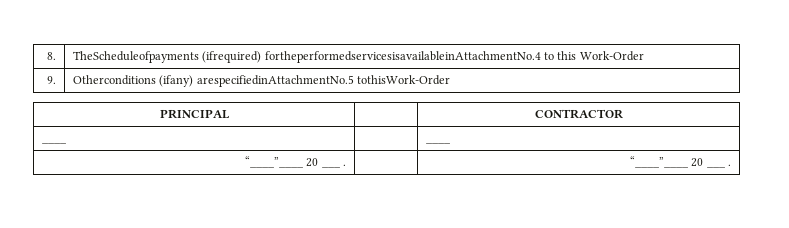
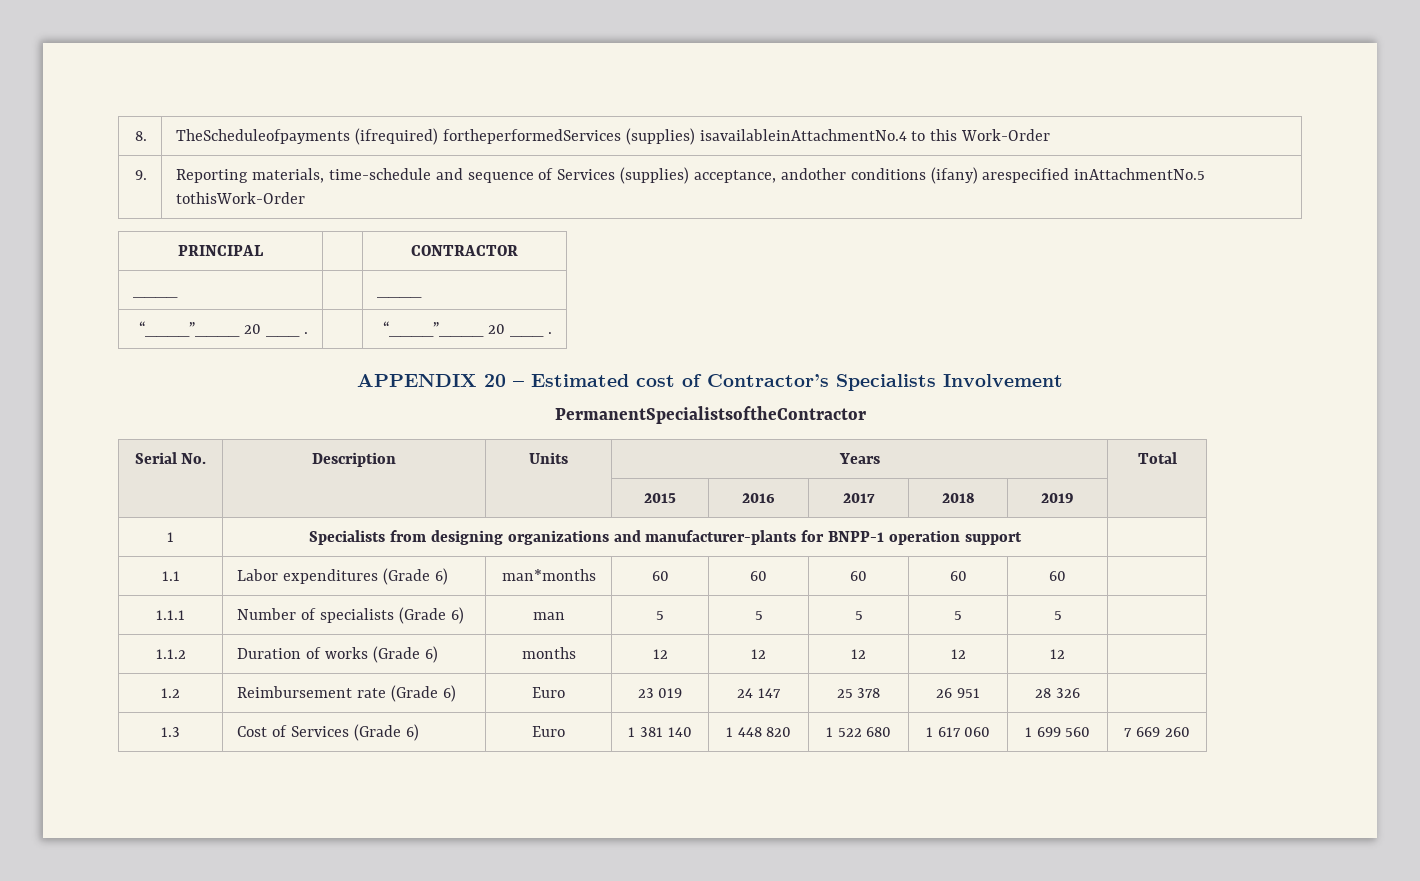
[264,51,541,63] fortheperformedservicesisavailableinAttachmentNo.4 -> [442,128,907,145] fortheperformedServices (supplies) isavailableinAttachmentNo.4
[72,75,354,87] Otherconditions (ifany) arespecifiedinAttachmentNo.5 -> [176,167,1206,184] Reporting materials, time-schedule and sequence of Services (supplies) acceptance, andother conditions (ifany) arespecified inAttachmentNo.5
(732, 165) none -> [357,374,1063,391] [554,406,866,424] [134,452,207,464] [312,452,396,467] [529,452,568,464] [838,453,880,464] [1137,452,1177,464] [644,493,676,503] [742,493,775,503] [842,493,875,503] [941,493,975,503] [1041,493,1074,503] [167,532,174,542] [309,530,1022,545] [161,571,180,581] [237,568,448,585] [501,569,596,581] [651,571,669,581] [750,571,767,581] [850,571,867,581] [949,571,967,581] [1049,571,1066,581] [156,610,185,620] [237,607,464,624] [532,612,565,620] [656,611,664,620] [754,611,763,620] [854,611,863,620] [954,611,962,620] [1053,611,1062,620] [155,649,186,659] [237,646,438,663] [521,647,576,659] [652,649,668,659] [751,649,766,659] [851,649,866,659] [950,649,966,659] [1050,649,1065,659] [161,688,180,698] [237,685,456,702] [532,687,565,698] [637,688,683,698] [737,688,781,698] [836,688,881,698] [936,688,980,698] [1035,688,1080,698] [161,727,180,737] [237,724,419,741] [532,726,565,737] [628,727,692,737] [725,727,792,737] [825,727,892,737] [925,727,991,737] [1024,727,1091,737] [1124,727,1190,737] // APPENDIX 20 – Estimated cost of Contractor’s Specialists Involvement // PermanentSpecialistsoftheContractor // Serial No. | Description | Units | Years | Total // | | | 2015 | 2016 | 2017 | 2018 | 2019 | // 1 | Specialists from designing organizations and manufacturer-plants for BNPP-1 operation support | // 1.1 | Labor expenditures (Grade 6) | man*months | 60 | 60 | 60 | 60 | 60 | // 1.1.1 | Number of specialists (Grade 6) | man | 5 | 5 | 5 | 5 | 5 | // 1.1.2 | Duration of works (Grade 6) | months | 12 | 12 | 12 | 12 | 12 | // 1.2 | Reimbursement rate (Grade 6) | Euro | 23 019 | 24 147 | 25 378 | 26 951 | 28 326 | // 1.3 | Cost of Services (Grade 6) | Euro | 1 381 140 | 1 448 820 | 1 522 680 | 1 617 060 | 1 699 560 | 7 669 260

